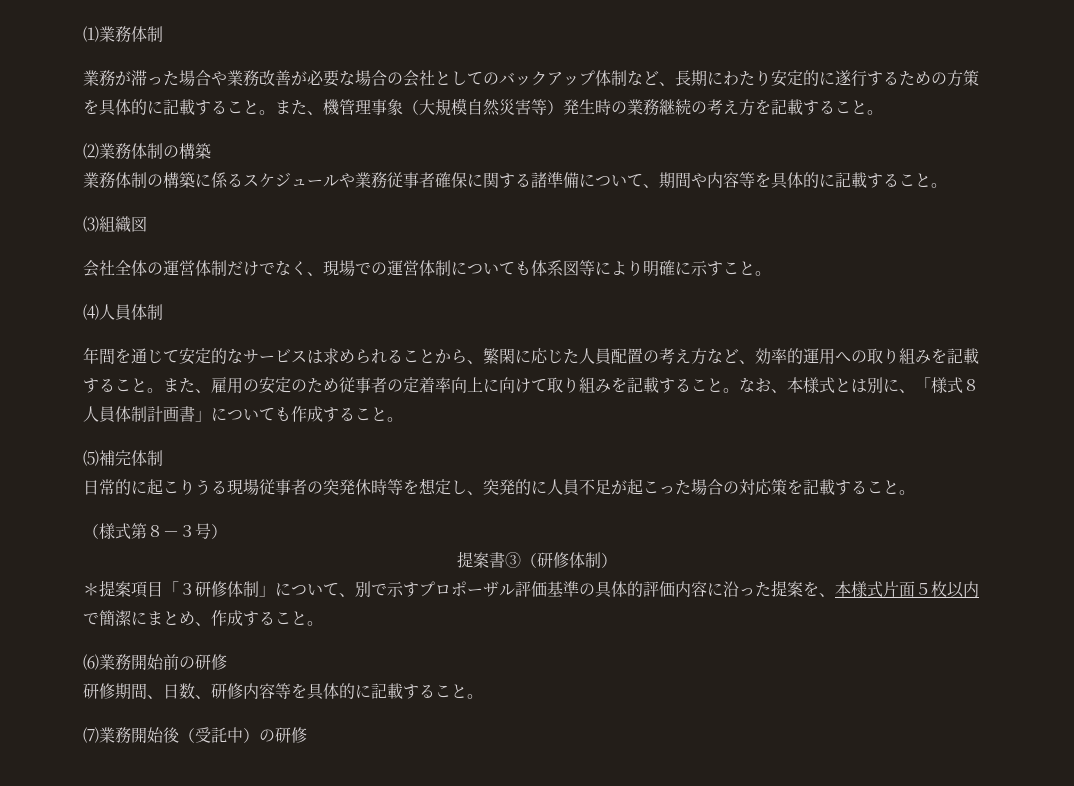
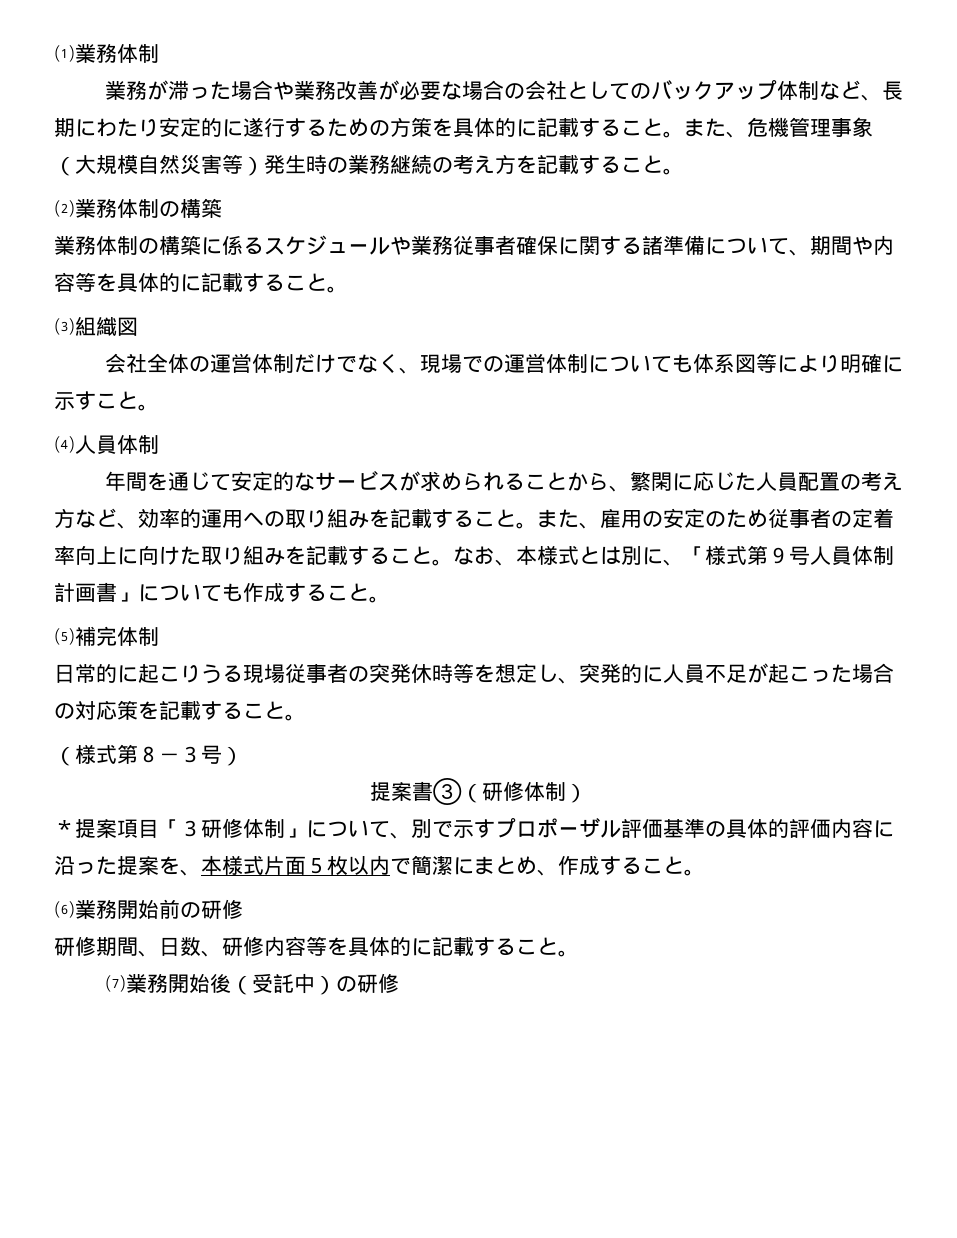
(323, 113) none -> [747,117,768,138] 危
[307,350,323,364] は -> [398,471,420,491] が
[531,379,547,392] て -> [180,546,201,565] た
[963,379,979,391] ８ -> [747,545,810,565] 第９号

